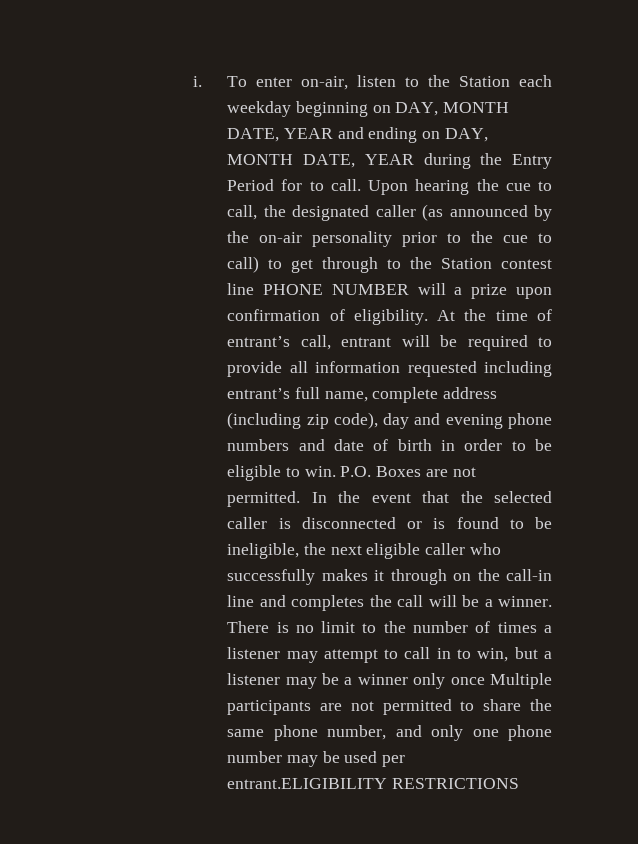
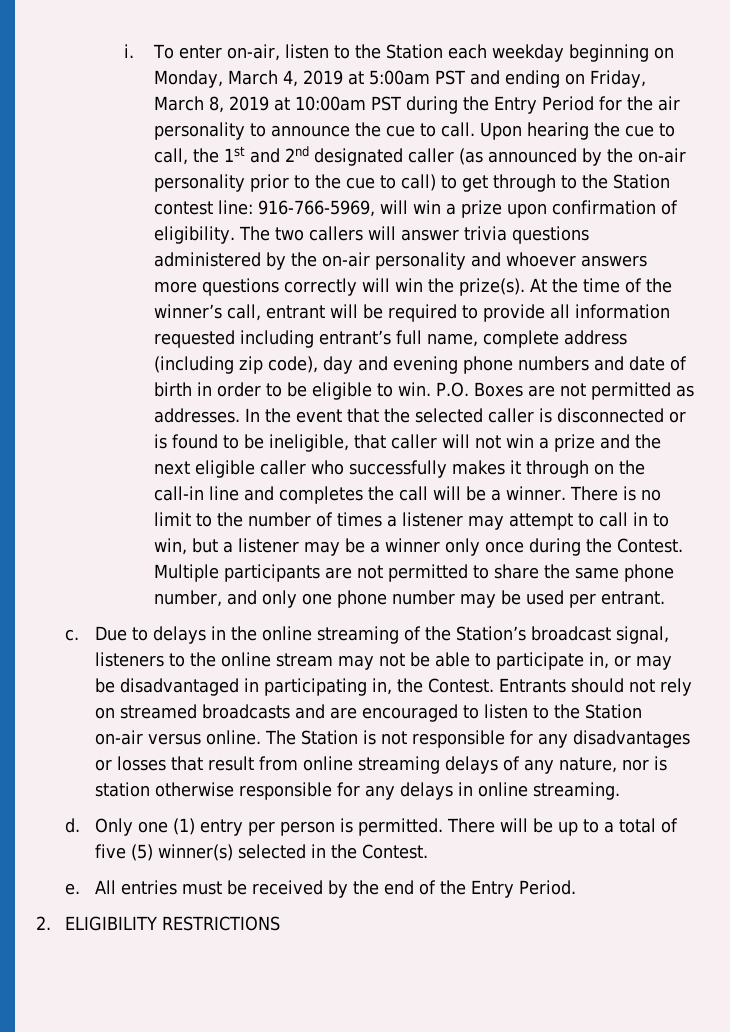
[395,102,510,116] [227,127,488,143] [227,154,414,168] DAY, MONTH DATE, YEAR and ending on DAY, MONTH DATE, YEAR -> [153,70,646,88] [153,96,401,113] Monday, March 4, 2019 at 5:00am PST and ending on Friday, March 8, 2019 at 10:00am PST
(303, 185) none -> [626,96,680,111] [153,122,415,140] the air personality to announce the cue
(286, 211) none -> [223,146,309,163] 1st and 2nd
[227,283,446,295] line PHONE NUMBER will -> [217,200,441,217] line: 916-766-5969, will win
(428, 317) none -> [238,226,589,244] [153,252,647,270] [153,278,525,296] The two callers will answer trivia questions administered by the on-air personality and whoever answers more questions correctly will win the prize(s).
[227,336,291,347] entrant’s -> [645,278,672,293] [153,304,222,319] the winner’s
[227,491,301,507] permitted. -> [590,382,694,400] [153,408,240,423] permitted as addresses.
(300, 551) none -> [353,434,630,452] that caller will not win a prize and
(485, 681) none -> [528,538,683,556] during the Contest.
[227,778,388,789] entrant.ELIGIBILITY -> [600,591,665,605] [65,626,669,644] [94,652,672,670] [94,678,692,696] [94,704,642,722] [94,730,690,748] [94,756,667,774] [94,782,620,800] [65,818,678,836] [94,844,428,861] [65,880,576,898] [36,916,158,931] entrant. // c. Due to delays in the online streaming of the Station’s broadcast signal, listeners to the online stream may not be able to participate in, or may be disadvantaged in participating in, the Contest. Entrants should not rely on streamed broadcasts and are encouraged to listen to the Station on-air versus online. The Station is not responsible for any disadvantages or losses that result from online streaming delays of any nature, nor is station otherwise responsible for any delays in online streaming. // d. Only one (1) entry per person is permitted. There will be up to a total of five (5) winner(s) selected in the Contest. // e. All entries must be received by the end of the Entry Period. // 2. ELIGIBILITY

